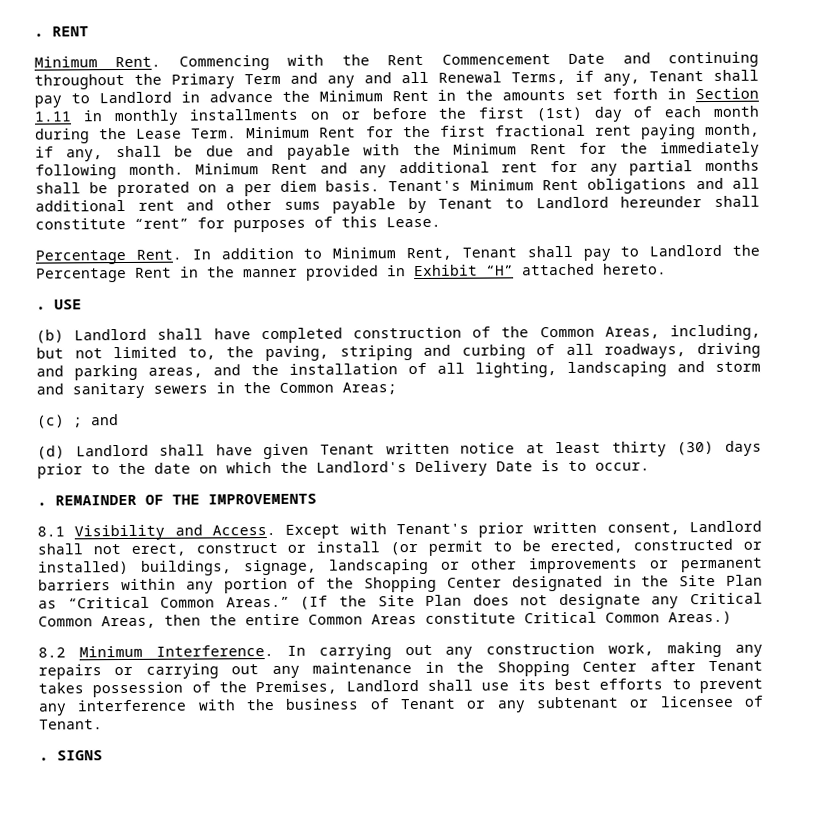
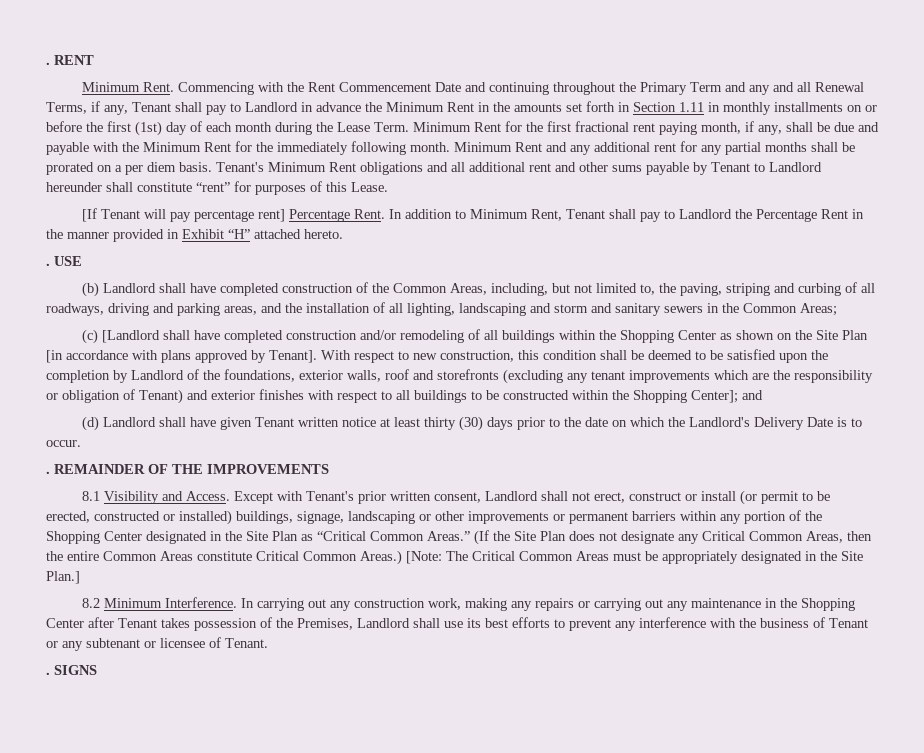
(441, 222) none -> [82,208,286,222] [If Tenant will pay percentage rent]
[73,417,83,428] ; -> [102,329,869,343] [46,349,828,363] [46,369,873,384] [46,389,738,404] [Landlord shall have completed construction and/or remodeling of all buildings within the Shopping Center as shown on the Site Plan [in accordance with plans approved by Tenant]. With respect to new construction, this condition shall be deemed to be satisfied upon the completion by Landlord of the foundations, exterior walls, roof and storefronts (excluding any tenant improvements which are the responsibility or obligation of Tenant) and exterior finishes with respect to all buildings to be constructed within the Shopping Center];
(732, 617) none -> [406,551,863,564] [46,571,80,584] [Note: The Critical Common Areas must be appropriately designated in the Site Plan.]

